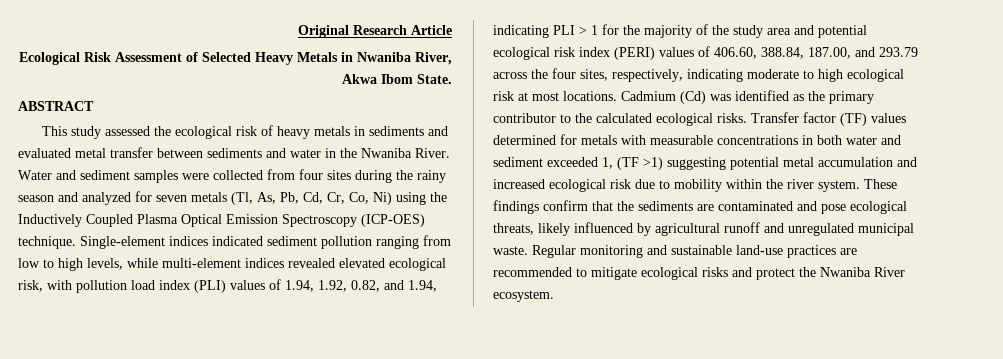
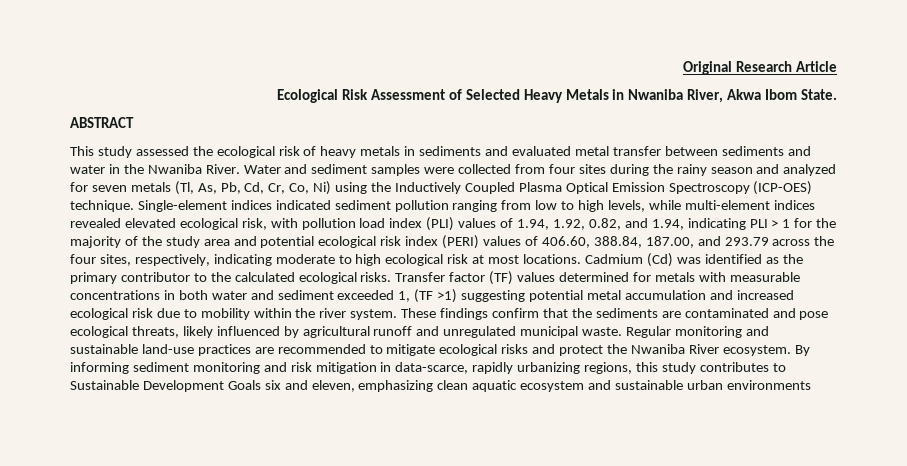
(554, 296) none -> [794,345,810,356] [70,362,786,374] [70,380,811,392] By informing sediment monitoring and risk mitigation in data-scarce, rapidly urbanizing regions, this study contributes to Sustainable Development Goals six and eleven, emphasizing clean aquatic ecosystem and sustainable urban environments

